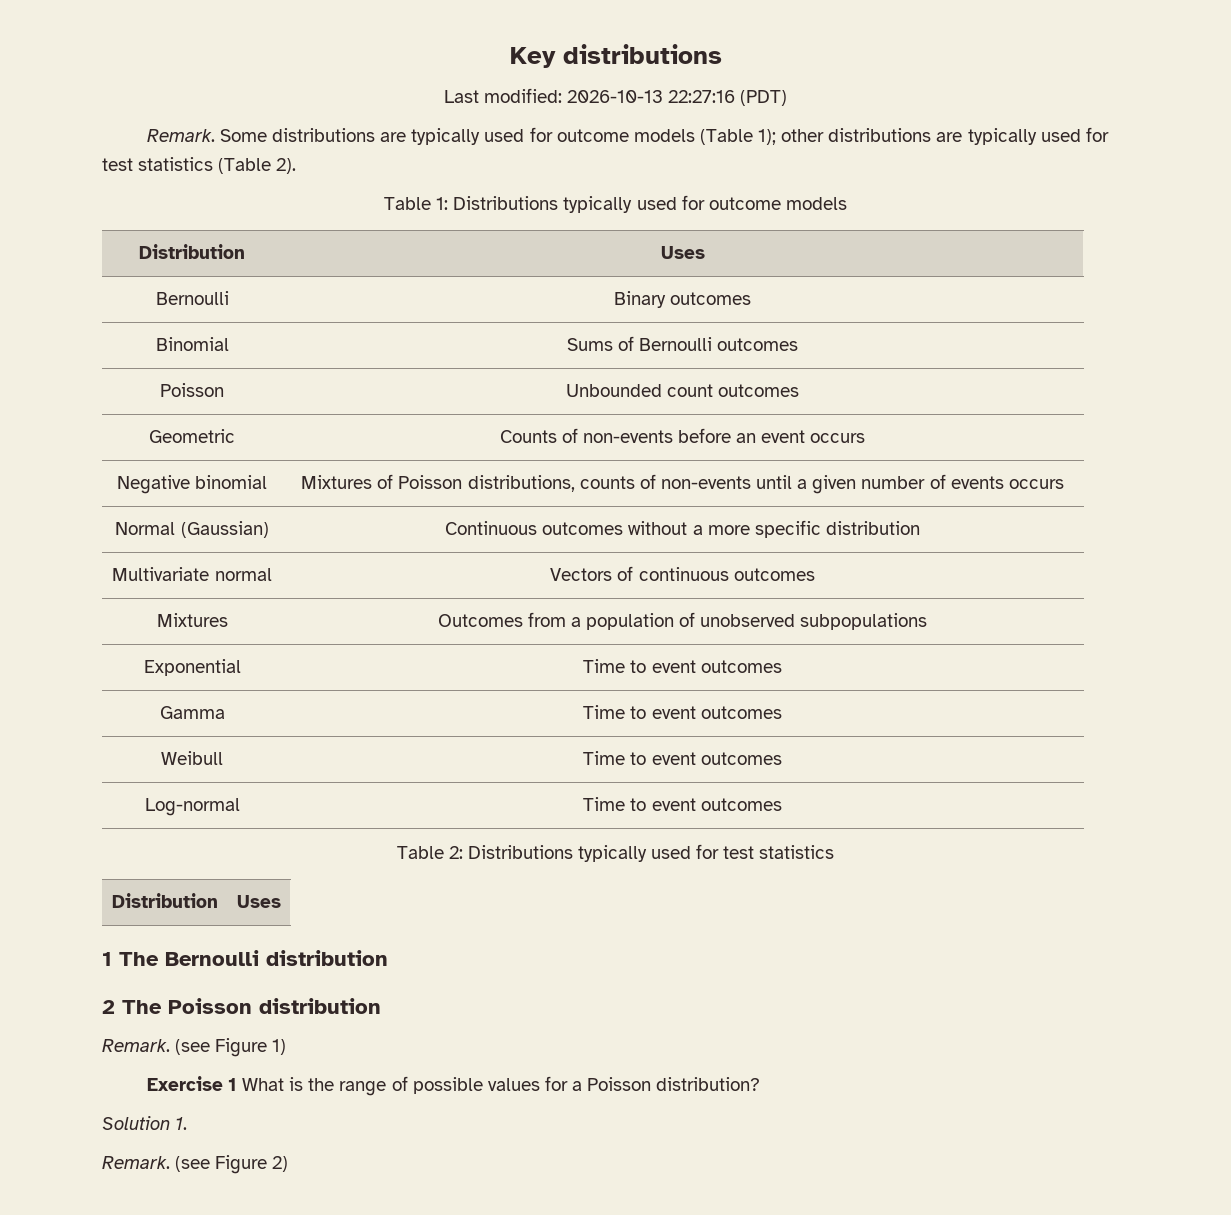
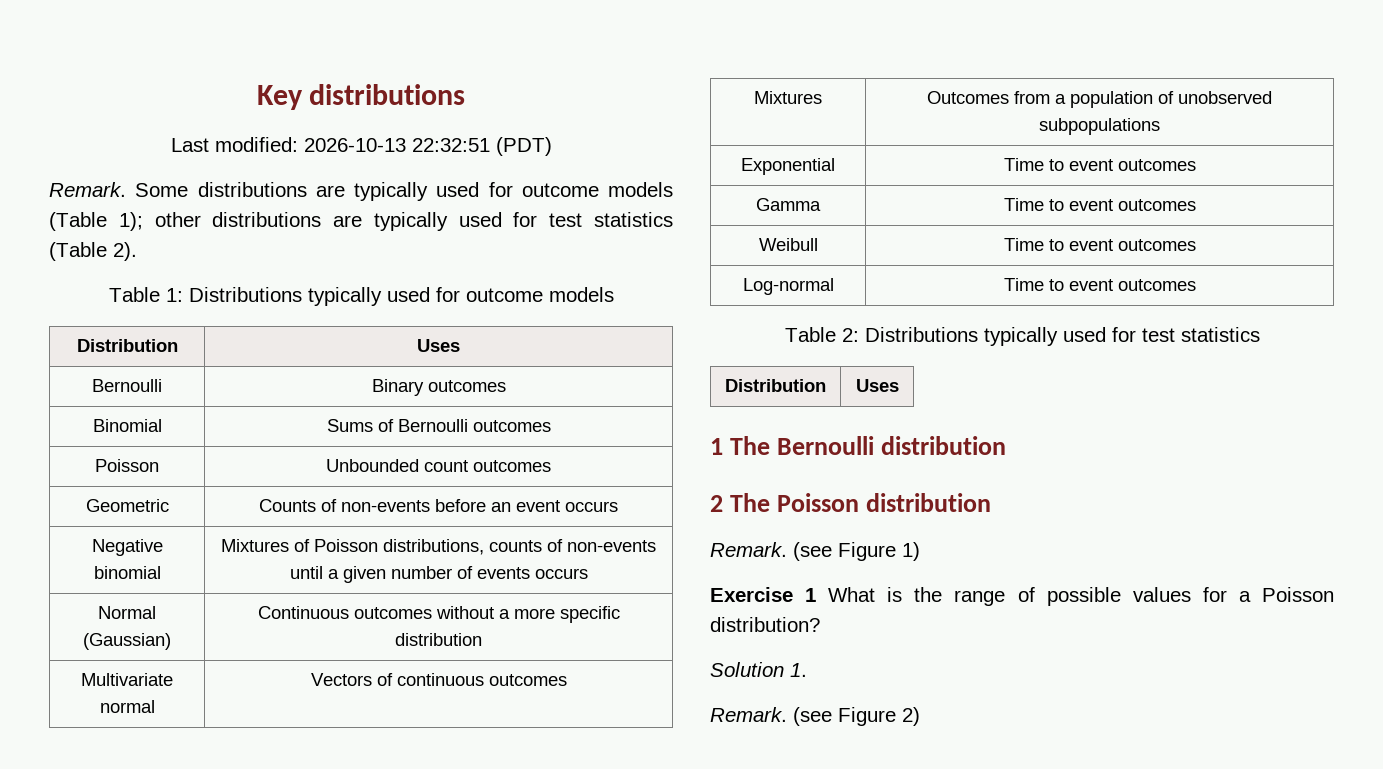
[668,90,736,103] 22:27:16 -> [411,138,490,152] 22:32:51

